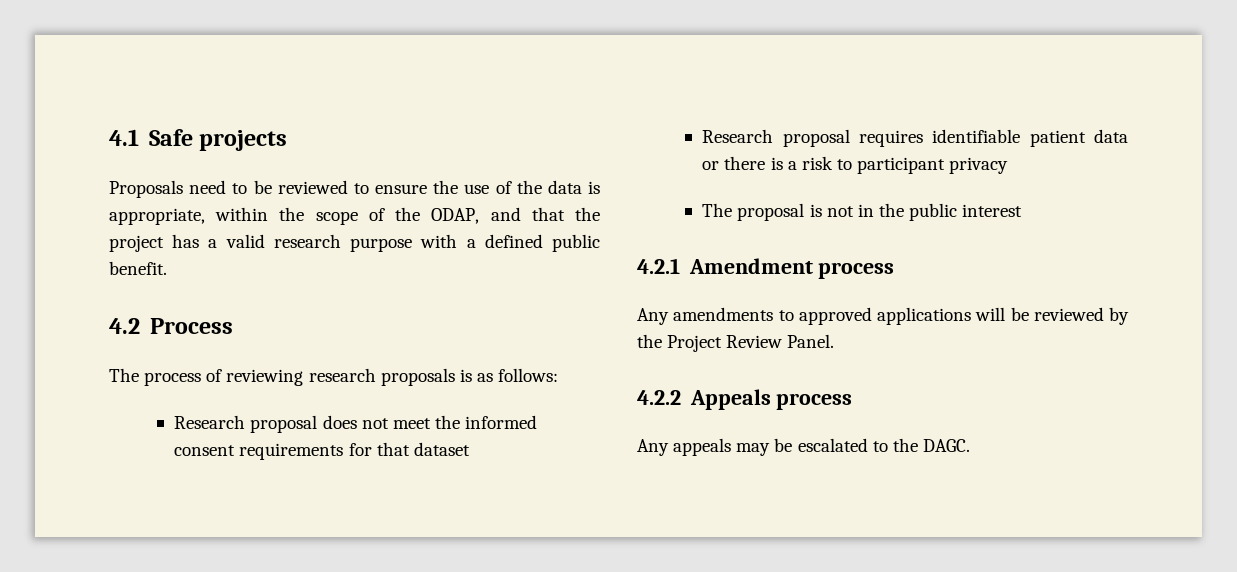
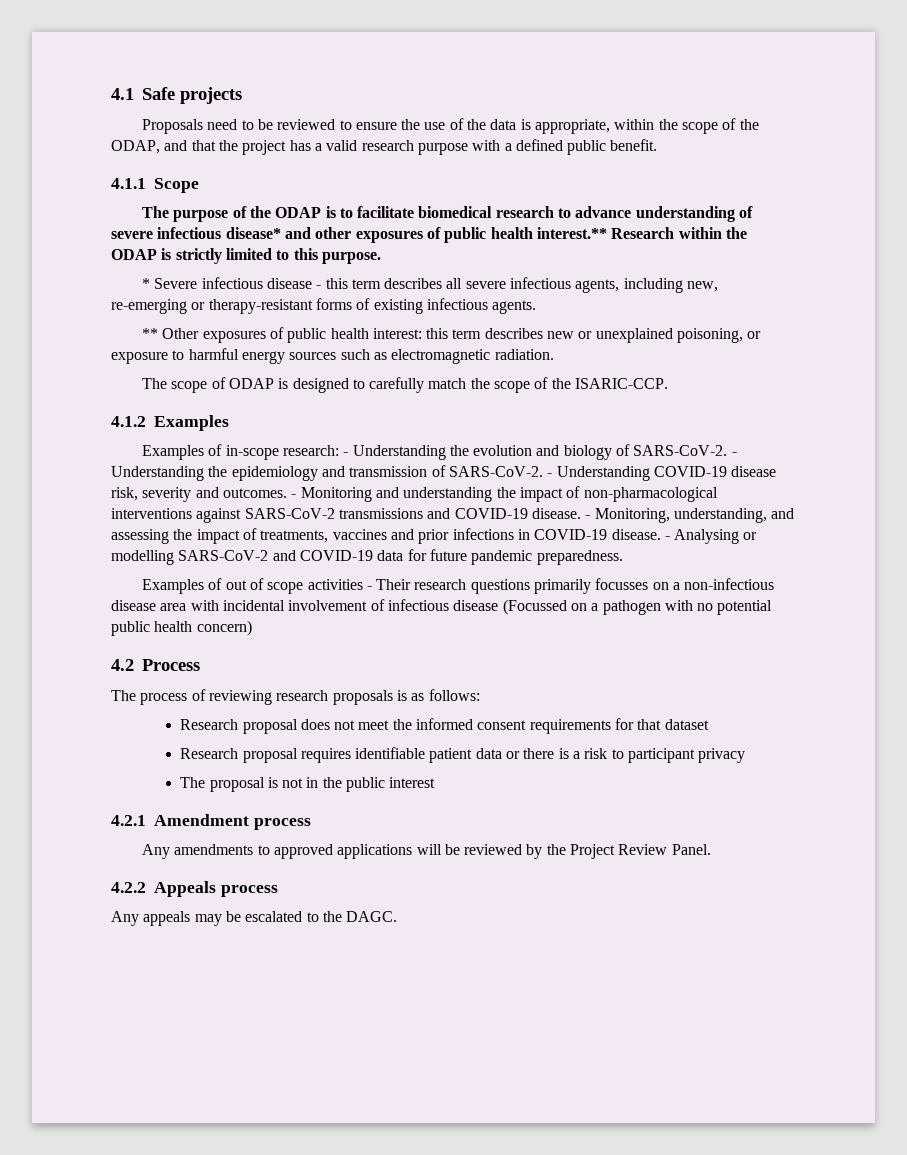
(167, 268) none -> [111,178,199,193] [141,206,754,222] [111,227,747,243] [111,248,381,264] [141,277,719,293] [111,298,537,314] [141,327,762,343] [111,348,554,364] [141,377,669,393] [111,415,229,431] [141,444,737,460] [111,465,777,481] [111,486,718,502] [111,508,795,523] [111,528,758,544] [111,549,623,565] [141,578,775,594] [111,599,773,615] [111,620,252,636] // 4.1.1 Scope // The purpose of the ODAP is to facilitate biomedical research to advance understanding of severe infectious disease* and other exposures of public health interest.** Research within the ODAP is strictly limited to this purpose. // * Severe infectious disease - this term describes all severe infectious agents, including new, re-emerging or therapy-resistant forms of existing infectious agents. // ** Other exposures of public health interest: this term describes new or unexplained poisoning, or exposure to harmful energy sources such as electromagnetic radiation. // The scope of ODAP is designed to carefully match the scope of the ISARIC-CCP. // 4.1.2 Examples // Examples of in-scope research: - Understanding the evolution and biology of SARS-CoV-2. - Understanding the epidemiology and transmission of SARS-CoV-2. - Understanding COVID-19 disease risk, severity and outcomes. - Monitoring and understanding the impact of non-pharmacological interventions against SARS-CoV-2 transmissions and COVID-19 disease. - Monitoring, understanding, and assessing the impact of treatments, vaccines and prior infections in COVID-19 disease. - Analysing or modelling SARS-CoV-2 and COVID-19 data for future pandemic preparedness. // Examples of out of scope activities - Their research questions primarily focusses on a non-infectious disease area with incidental involvement of infectious disease (Focussed on a pathogen with no potential public health concern)

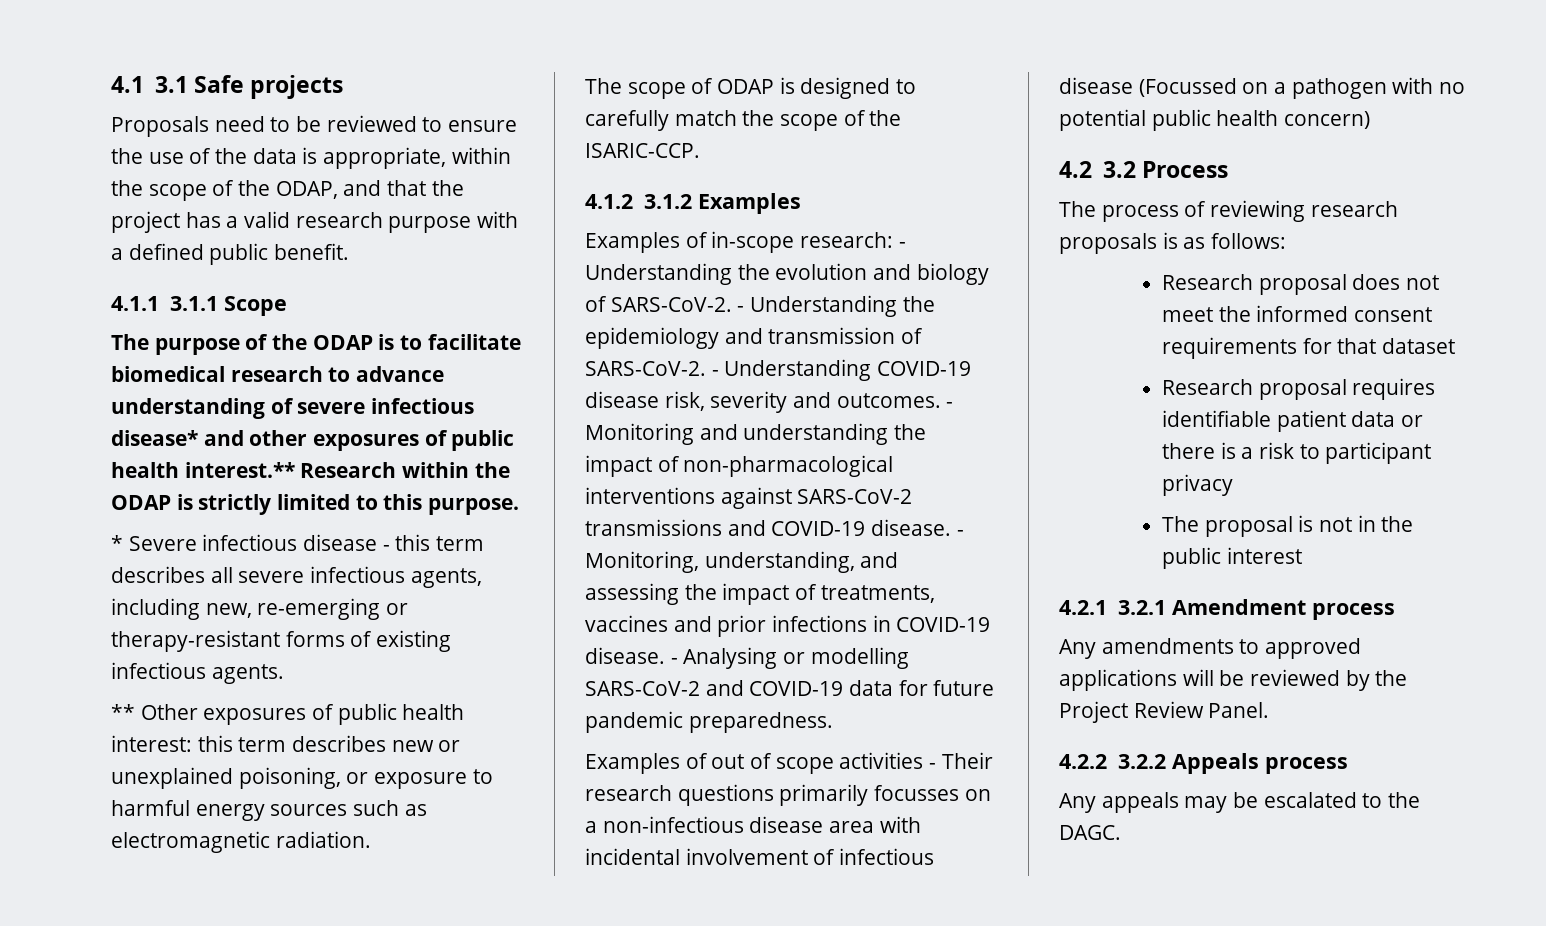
(134, 94) none -> [154,76,188,93] 3.1
(146, 183) none -> [169,296,218,311] 3.1.1
(146, 421) none -> [643,194,692,209] 3.1.2
(134, 665) none -> [1102,161,1136,178] 3.2
(146, 820) none -> [1117,600,1166,615] 3.2.1
(146, 887) none -> [1117,754,1166,769] 3.2.2

